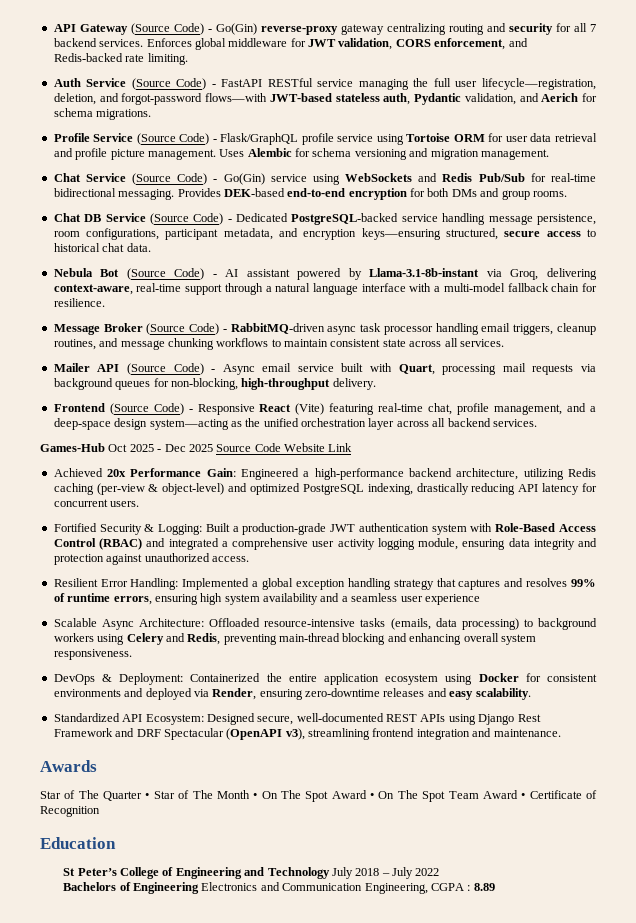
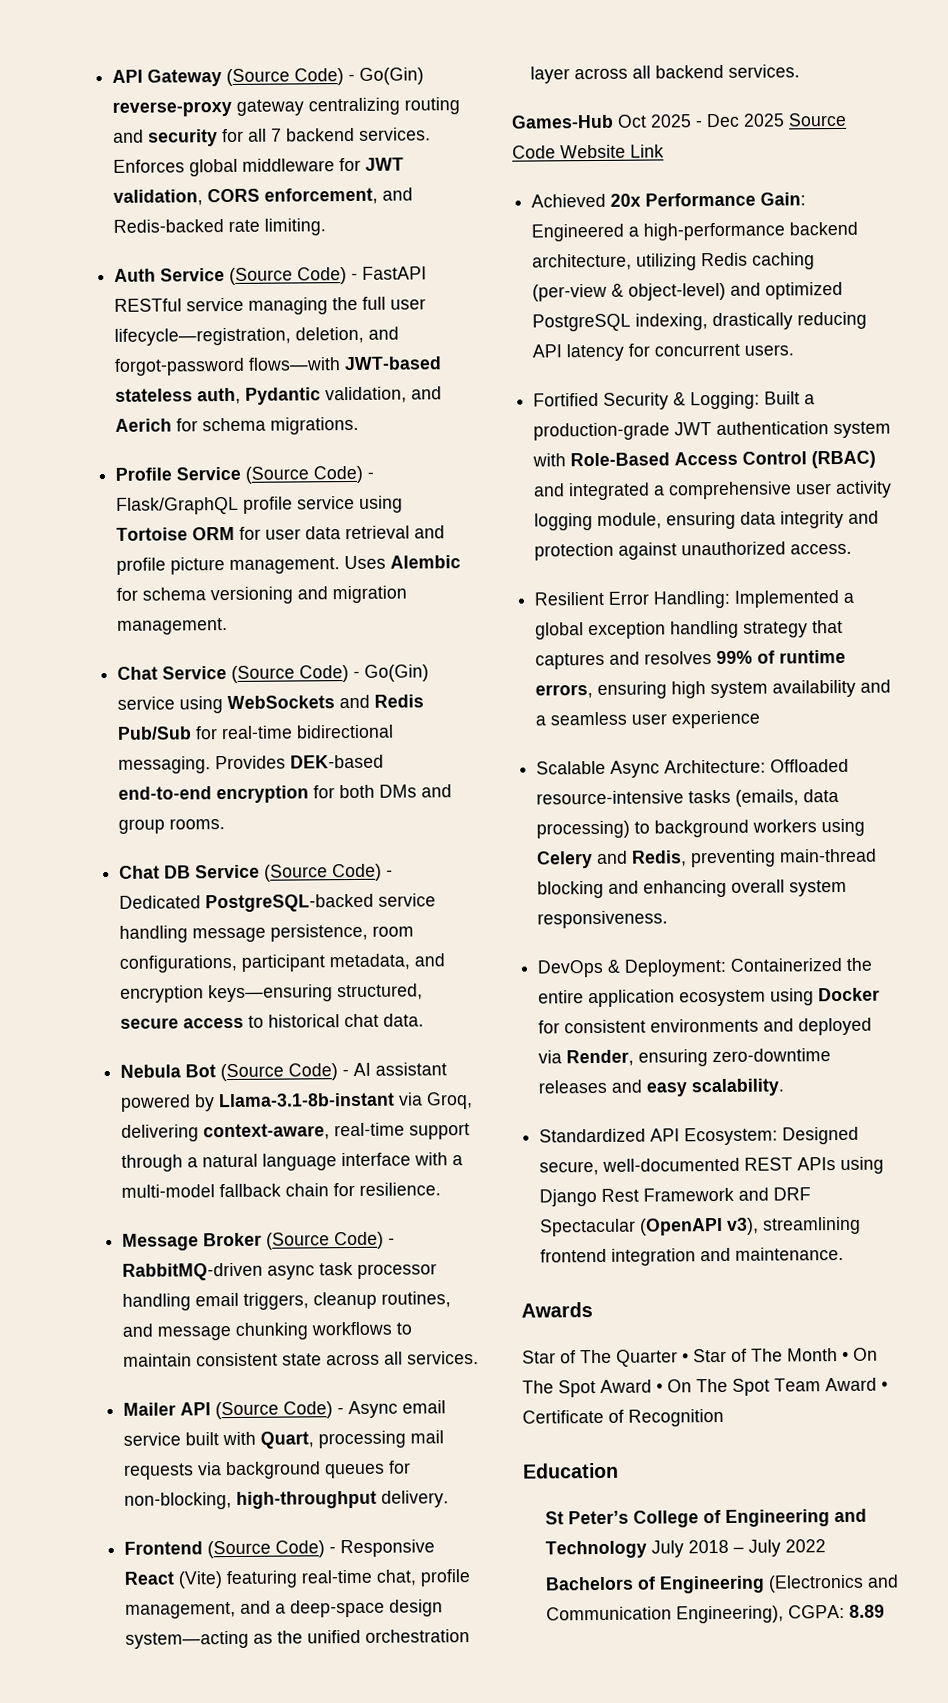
[201,882,258,891] Electronics -> [768,1574,865,1593] (Electronics
[364,883,471,894] Engineering, CGPA : -> [676,1604,846,1624] Engineering), CGPA:

